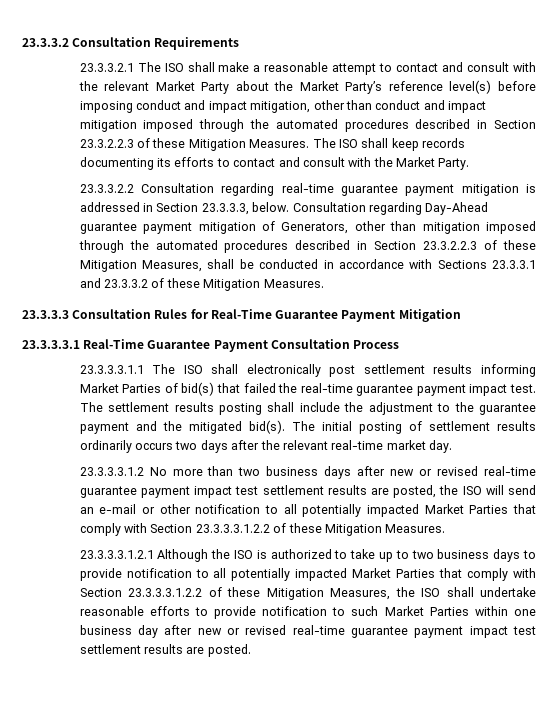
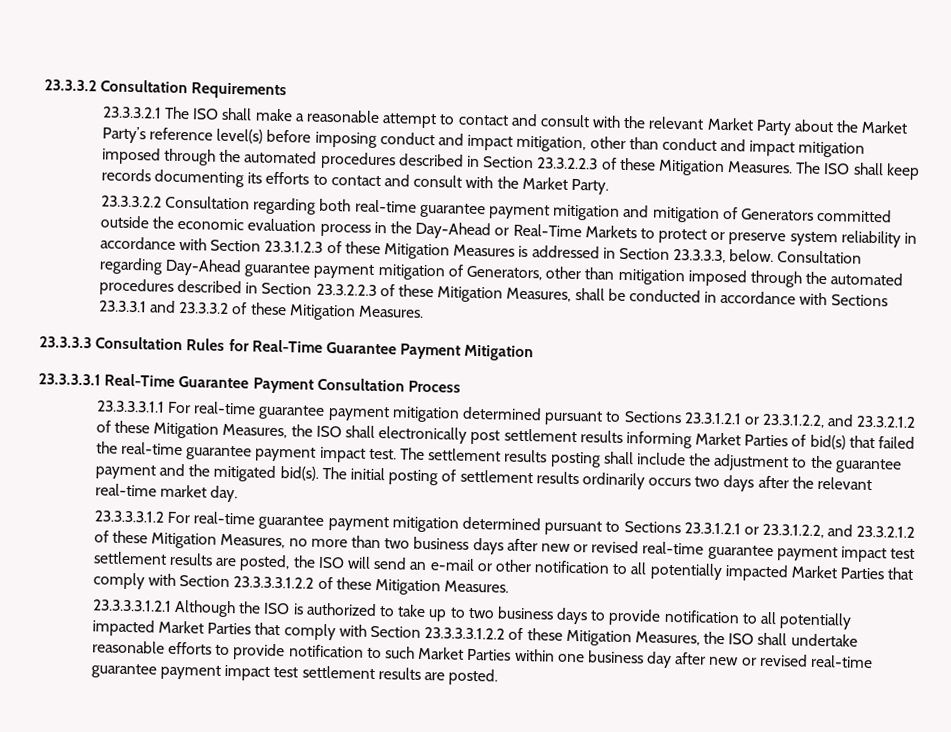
[281,183,519,196] real-time guarantee payment mitigation -> [319,198,893,223] [99,215,918,248] [99,236,516,260] both real-time guarantee payment mitigation and mitigation of Generators committed outside the economic evaluation process in the Day-Ahead or Real-Time Markets to protect or preserve system reliability in accordance with Section 23.3.1.2.3 of these Mitigation Measures
[152,364,176,374] The -> [167,401,917,429] [95,420,313,439] For real-time guarantee payment mitigation determined pursuant to Sections 23.3.1.2.1 or 23.3.1.2.2, and 23.3.2.1.2 of these Mitigation Measures, the
[149,467,167,476] No -> [167,511,916,539] [93,530,308,549] For real-time guarantee payment mitigation determined pursuant to Sections 23.3.1.2.1 or 23.3.1.2.2, and 23.3.2.1.2 of these Mitigation Measures, no

